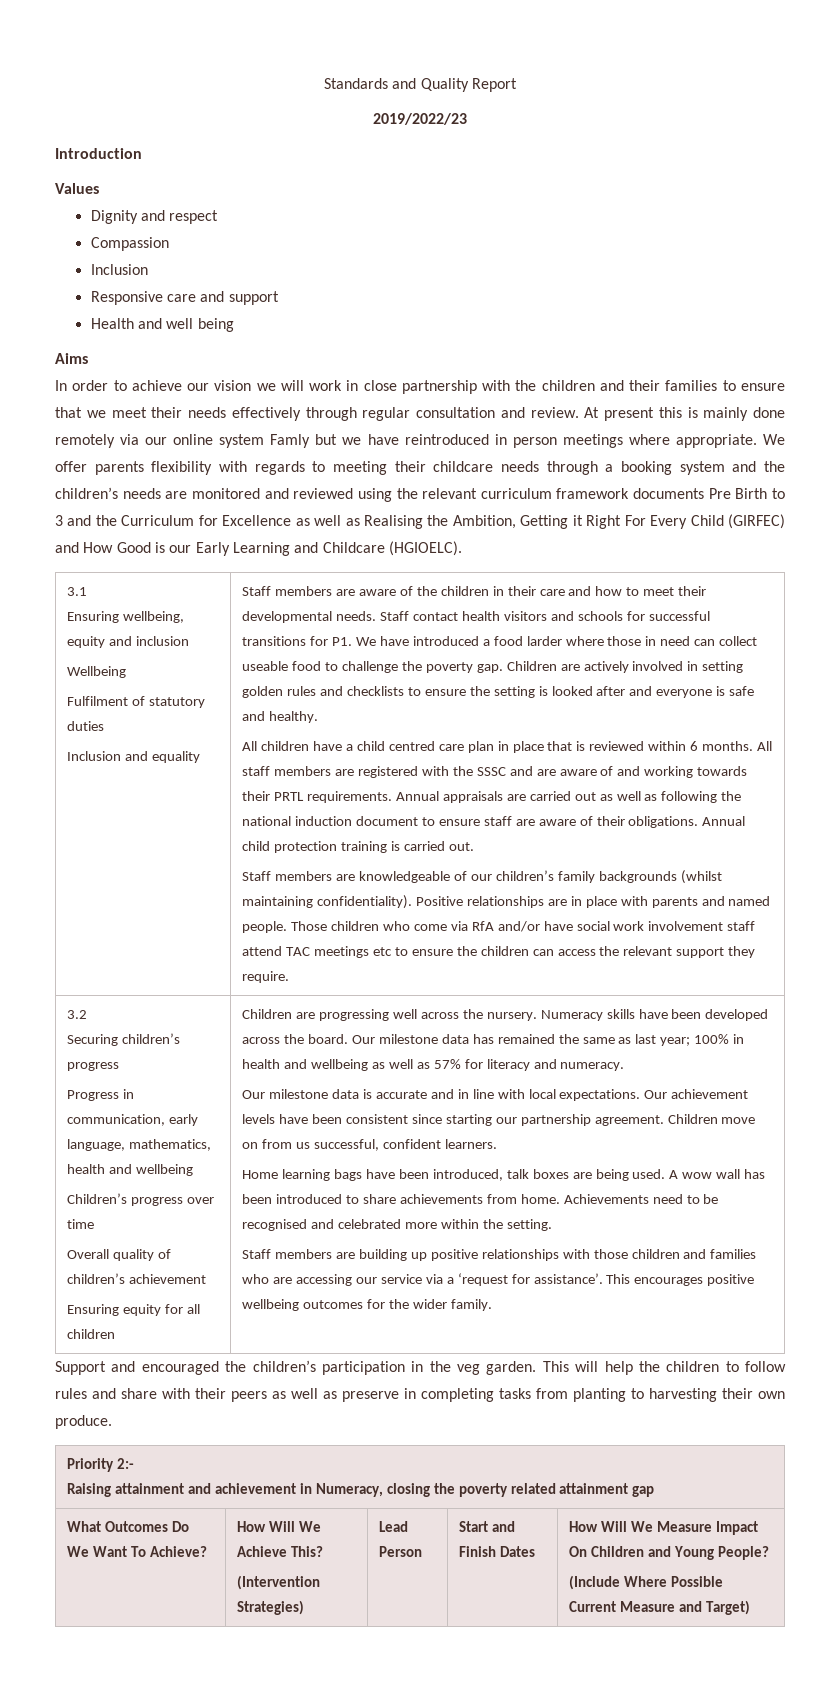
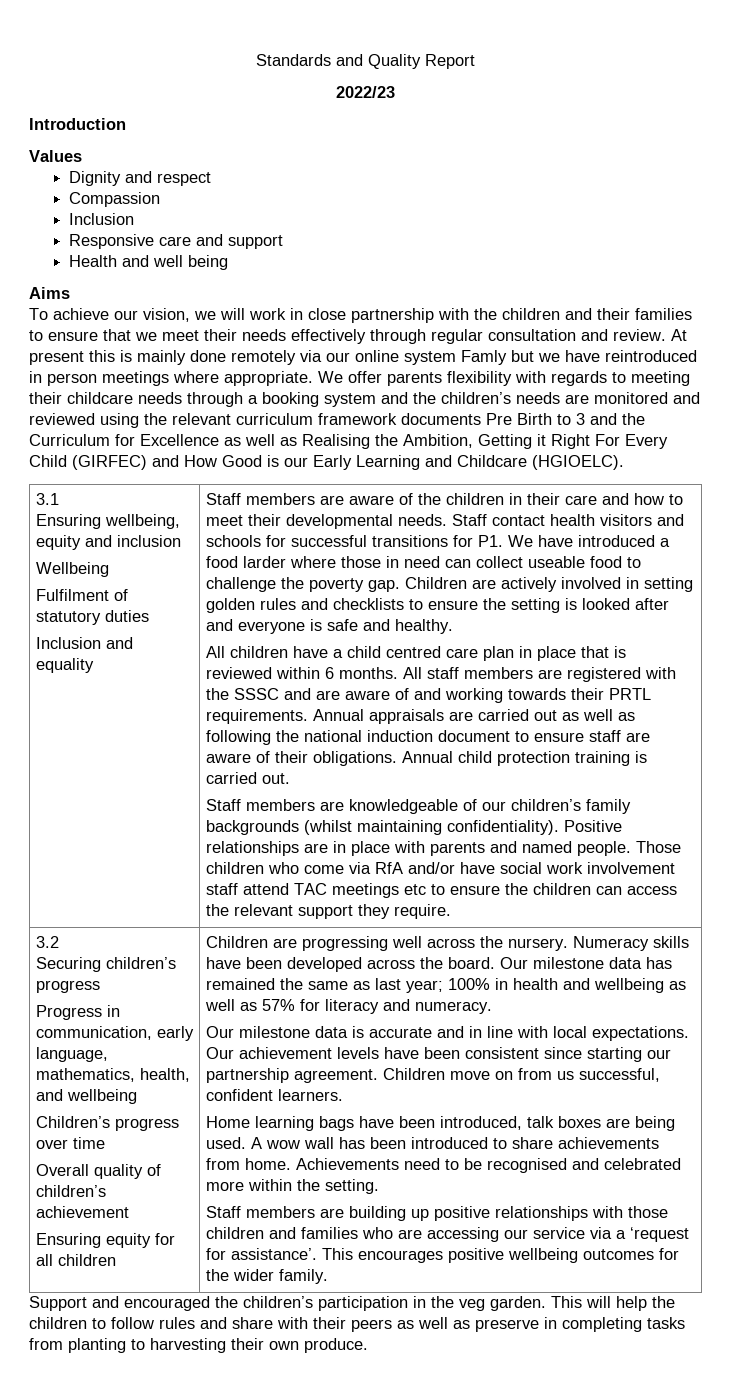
[373,113,467,125] 2019/2022/23 -> [336,86,395,98] 2022/23
[55,380,127,391] In order to -> [29,308,48,320] To
[214,380,252,391] vision -> [143,308,190,322] vision,
[67,1164,106,1174] health -> [139,1068,190,1082] health,
[67,1458,135,1472] [67,1483,655,1497] [67,1521,190,1532] [67,1546,208,1557] [237,1521,322,1532] [237,1546,324,1557] [237,1575,321,1590] [237,1600,305,1615] [379,1521,409,1532] [379,1546,423,1557] [459,1521,516,1532] [459,1546,536,1557] [569,1521,758,1535] [569,1546,769,1560] [569,1575,724,1590] [569,1600,751,1615] // Priority 2:- // Raising attainment and achievement in Numeracy, closing the poverty related attainment gap // What Outcomes Do We Want To Achieve? | How Will We Achieve This? // (Intervention Strategies) | Lead Person | Start and Finish Dates | How Will We Measure Impact On Children and Young People? // (Include Where Possible Current Measure and Target) -> (368, 1345) none

